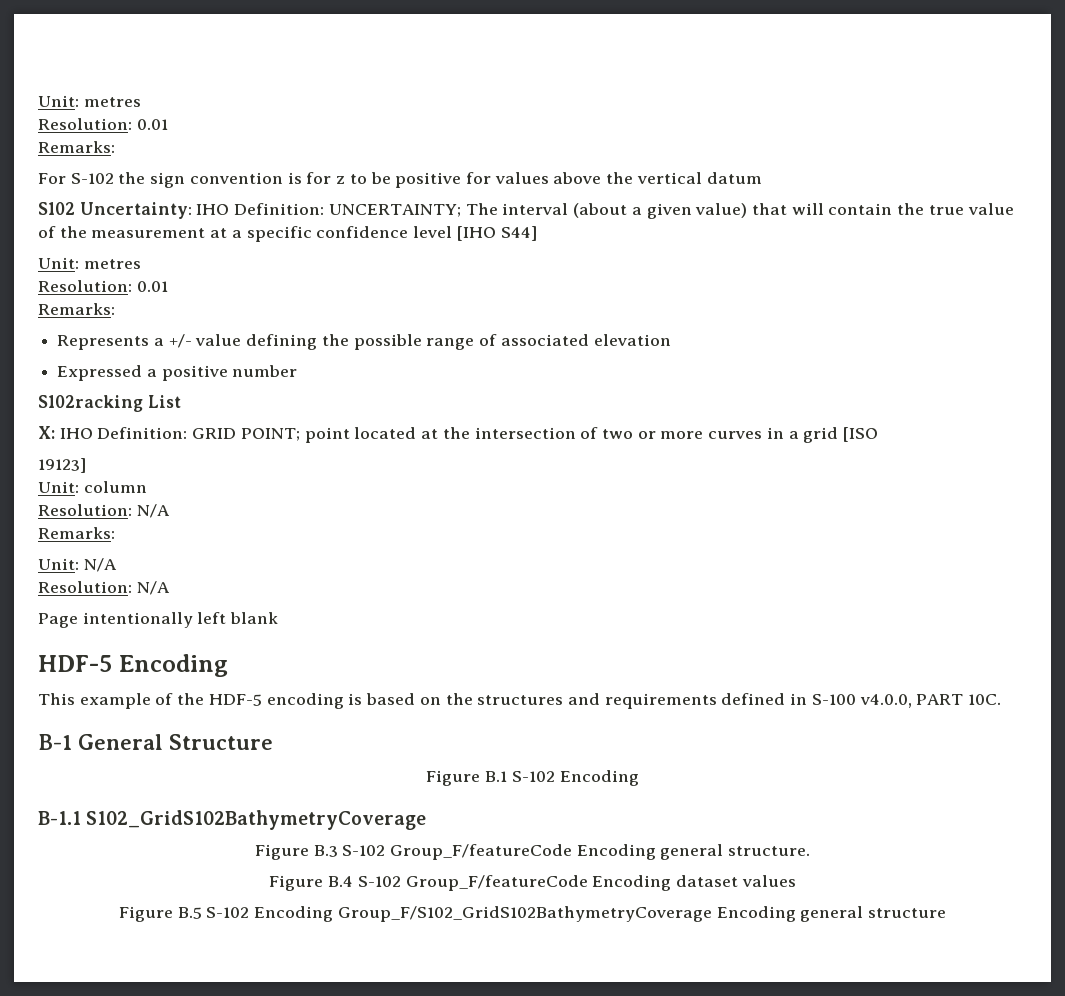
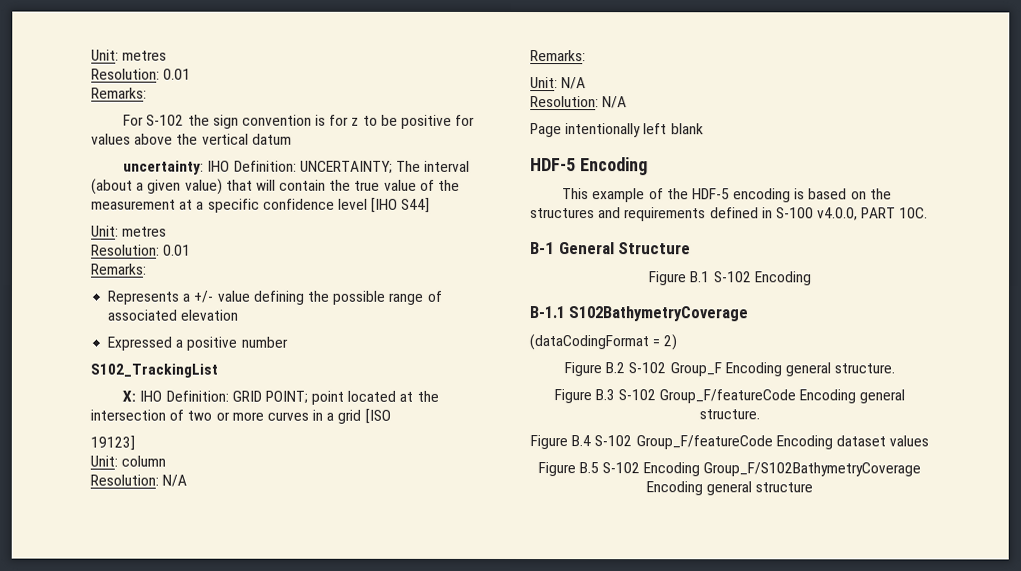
[38,202,192,219] S102 Uncertainty: -> [123,160,205,175] uncertainty:
[38,395,181,412] S102racking List -> [90,363,218,378] S102_TrackingList
[86,810,427,830] S102_GridS102BathymetryCoverage -> [568,306,749,322] [529,334,678,351] [563,362,896,377] S102BathymetryCoverage // (dataCodingFormat = 2) // Figure B.2 S-102 Group_F Encoding general structure.
[337,906,712,922] Group_F/S102_GridS102BathymetryCoverage -> [703,462,922,477] Group_F/S102BathymetryCoverage

